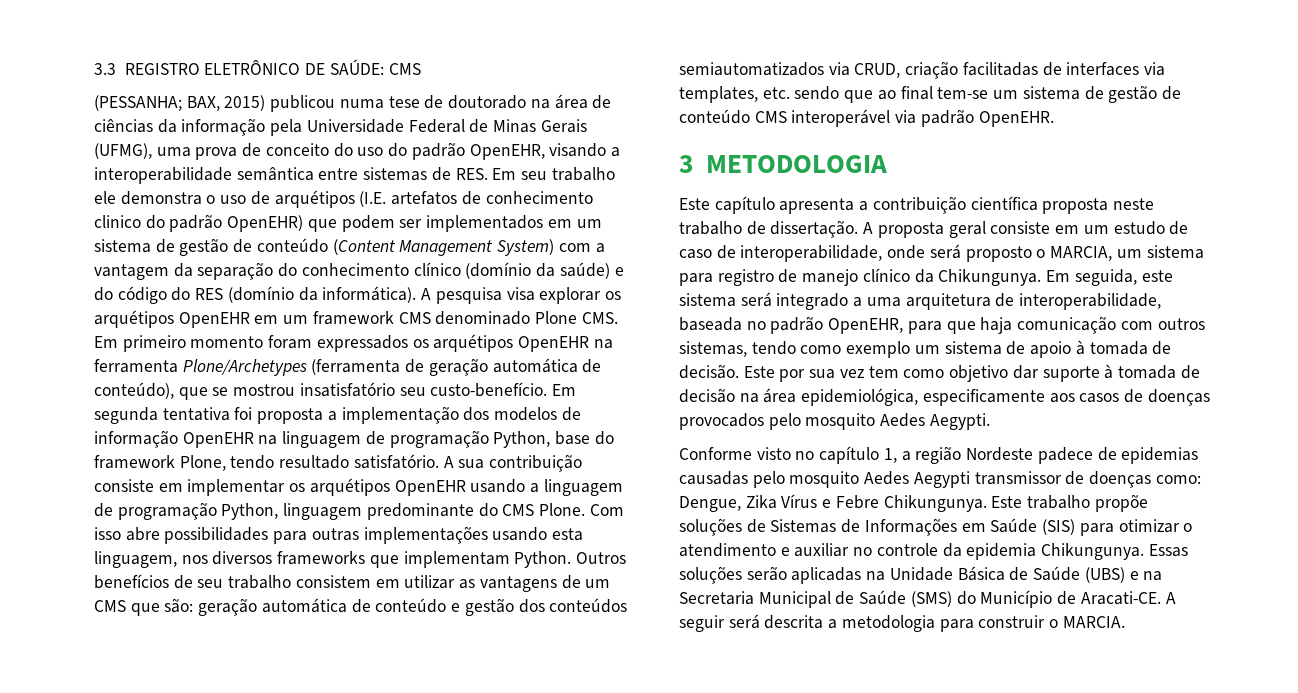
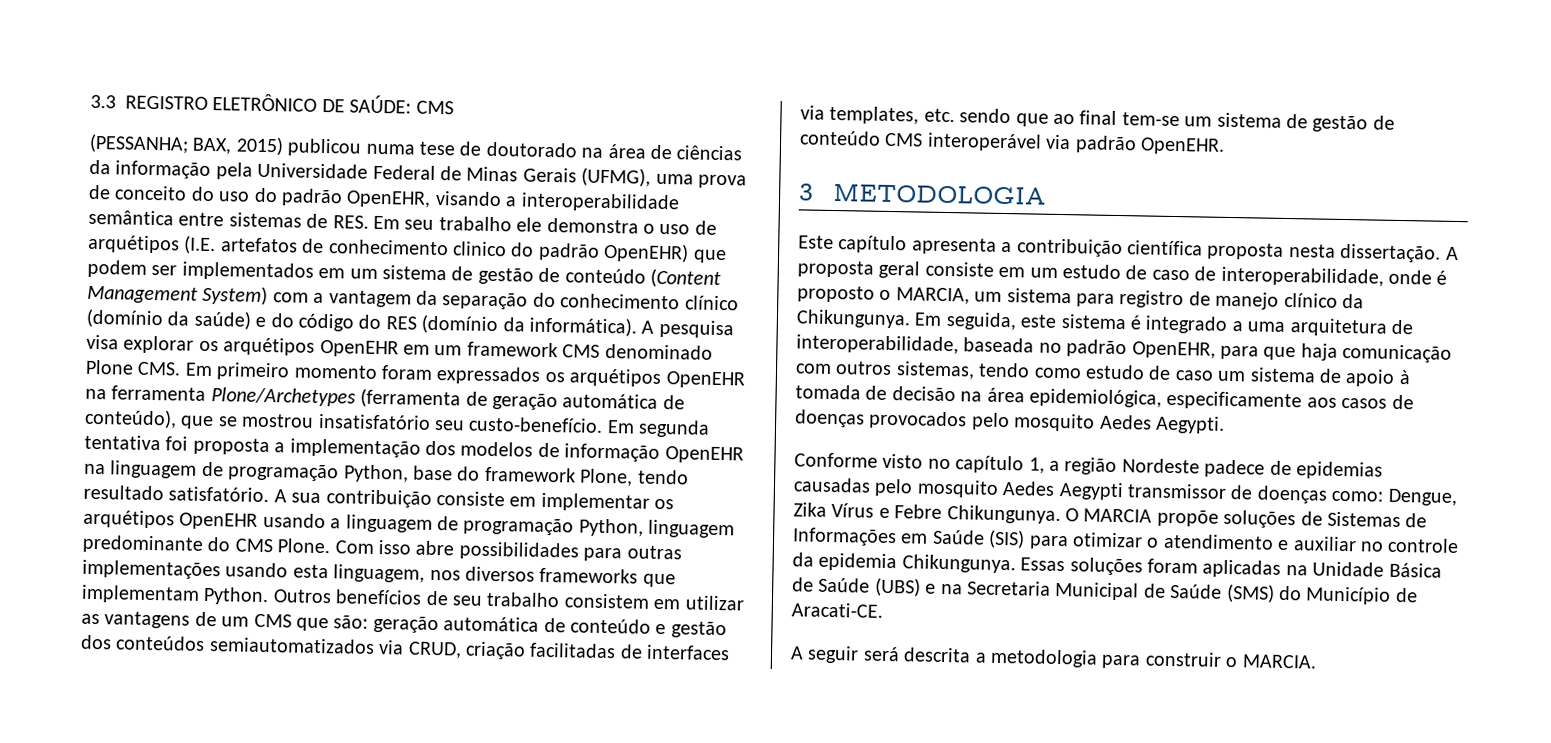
[1113,198,1155,210] [679,221,766,235] neste trabalho de -> [1288,244,1336,258] nesta
[929,244,961,259] será -> [1436,270,1448,285] é
[740,292,772,307] será -> [1130,315,1142,330] é
[846,341,911,358] exemplo -> [1085,364,1214,381] estudo de caso
[679,364,1200,382] decisão. Este por sua vez tem como objetivo dar suporte à tomada de -> (888, 392) none
[991,495,1091,509] Este trabalho -> [1065,508,1153,523] O MARCIA
[746,566,787,581] serão -> [1147,558,1198,574] foram
(1161, 598) none -> (883, 610) //

